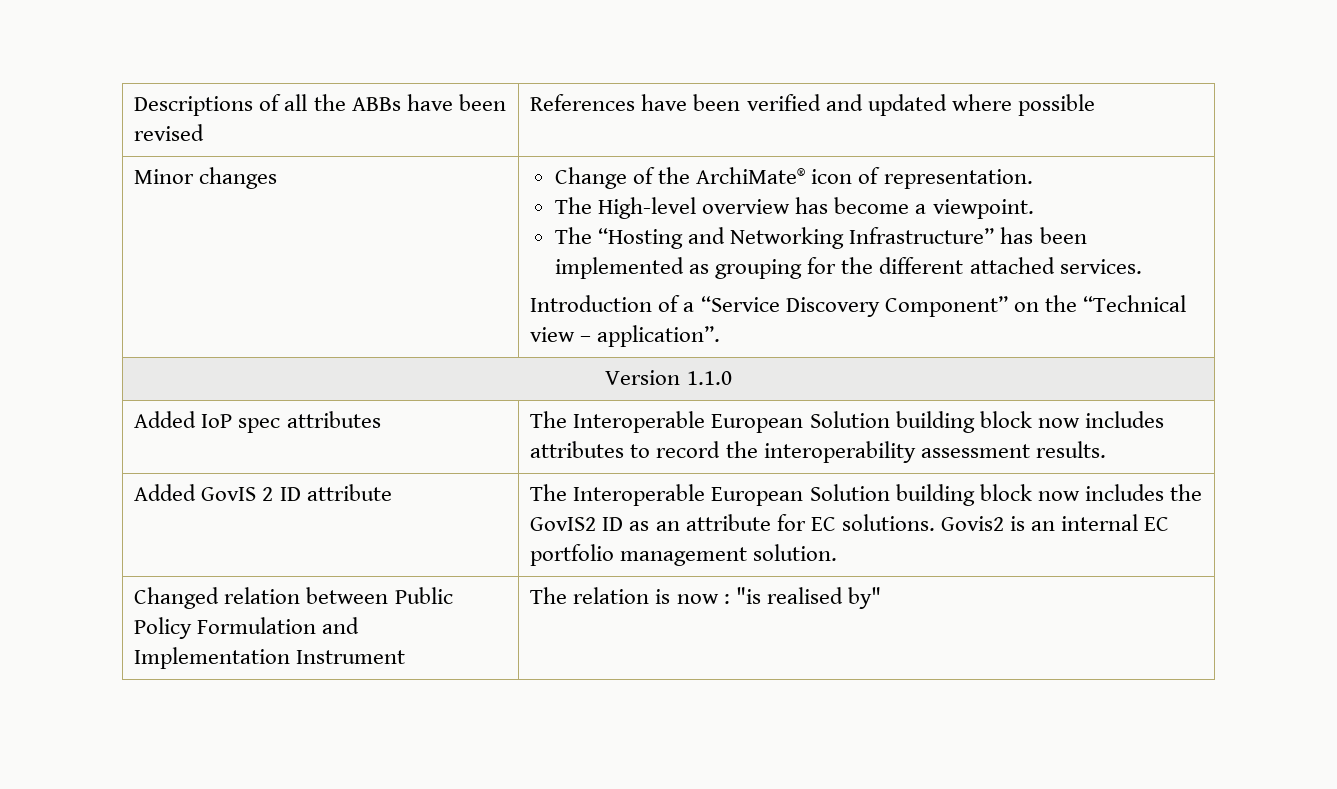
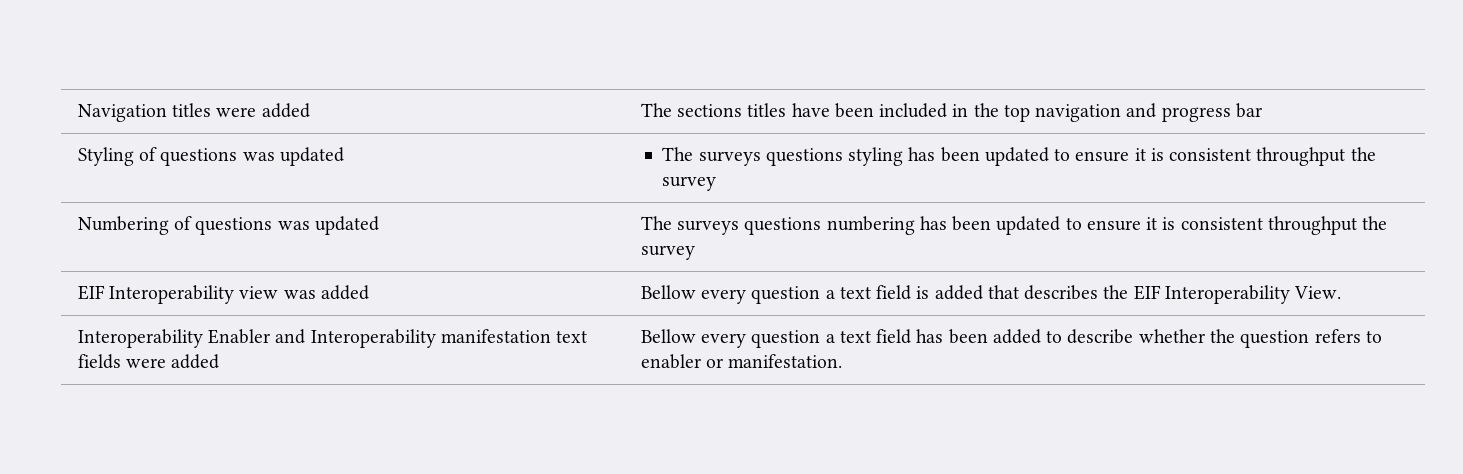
[134,94,506,116] [134,124,205,141] [530,94,1095,116] [134,167,278,189] [555,167,1033,189] [555,197,1034,219] [555,227,1087,249] [555,257,1142,279] [530,295,1186,317] [530,325,721,347] [605,370,732,385] [134,411,381,433] [530,411,1164,433] [530,441,1106,463] [134,484,392,501] [530,484,1202,506] [530,514,1170,531] [530,544,838,566] [134,587,453,609] [134,617,360,639] [134,647,406,669] [530,587,881,609] Descriptions of all the ABBs have been revised | References have been verified and updated where possible // Minor changes | Change of the ArchiMate® icon of representation. // The High-level overview has become a viewpoint. // The “Hosting and Networking Infrastructure” has been implemented as grouping for the different attached services. // Introduction of a “Service Discovery Component” on the “Technical view – application”. // Version 1.1.0 // Added IoP spec attributes | The Interoperable European Solution building block now includes attributes to record the interoperability assessment results. // Added GovIS 2 ID attribute | The Interoperable European Solution building block now includes the GovIS2 ID as an attribute for EC solutions. Govis2 is an internal EC portfolio management solution. // Changed relation between Public Policy Formulation and Implementation Instrument | The relation is now : "is realised by" -> [77,103,310,122] [640,103,1262,122] [77,147,344,166] [662,147,1376,166] [662,176,717,191] [77,216,379,235] [640,216,1388,235] [640,245,695,260] [77,285,369,304] [640,285,1342,304] [77,329,588,348] [77,354,220,369] [640,329,1382,348] [640,354,843,369] Navigation titles were added | The sections titles have been included in the top navigation and progress bar // Styling of questions was updated | The surveys questions styling has been updated to ensure it is consistent throughput the survey // Numbering of questions was updated | The surveys questions numbering has been updated to ensure it is consistent throughput the survey // EIF Interoperability view was added | Bellow every question a text field is added that describes the EIF Interoperability View. // Interoperability Enabler and Interoperability manifestation text fields were added | Bellow every question a text field has been added to describe whether the question refers to enabler or manifestation.

